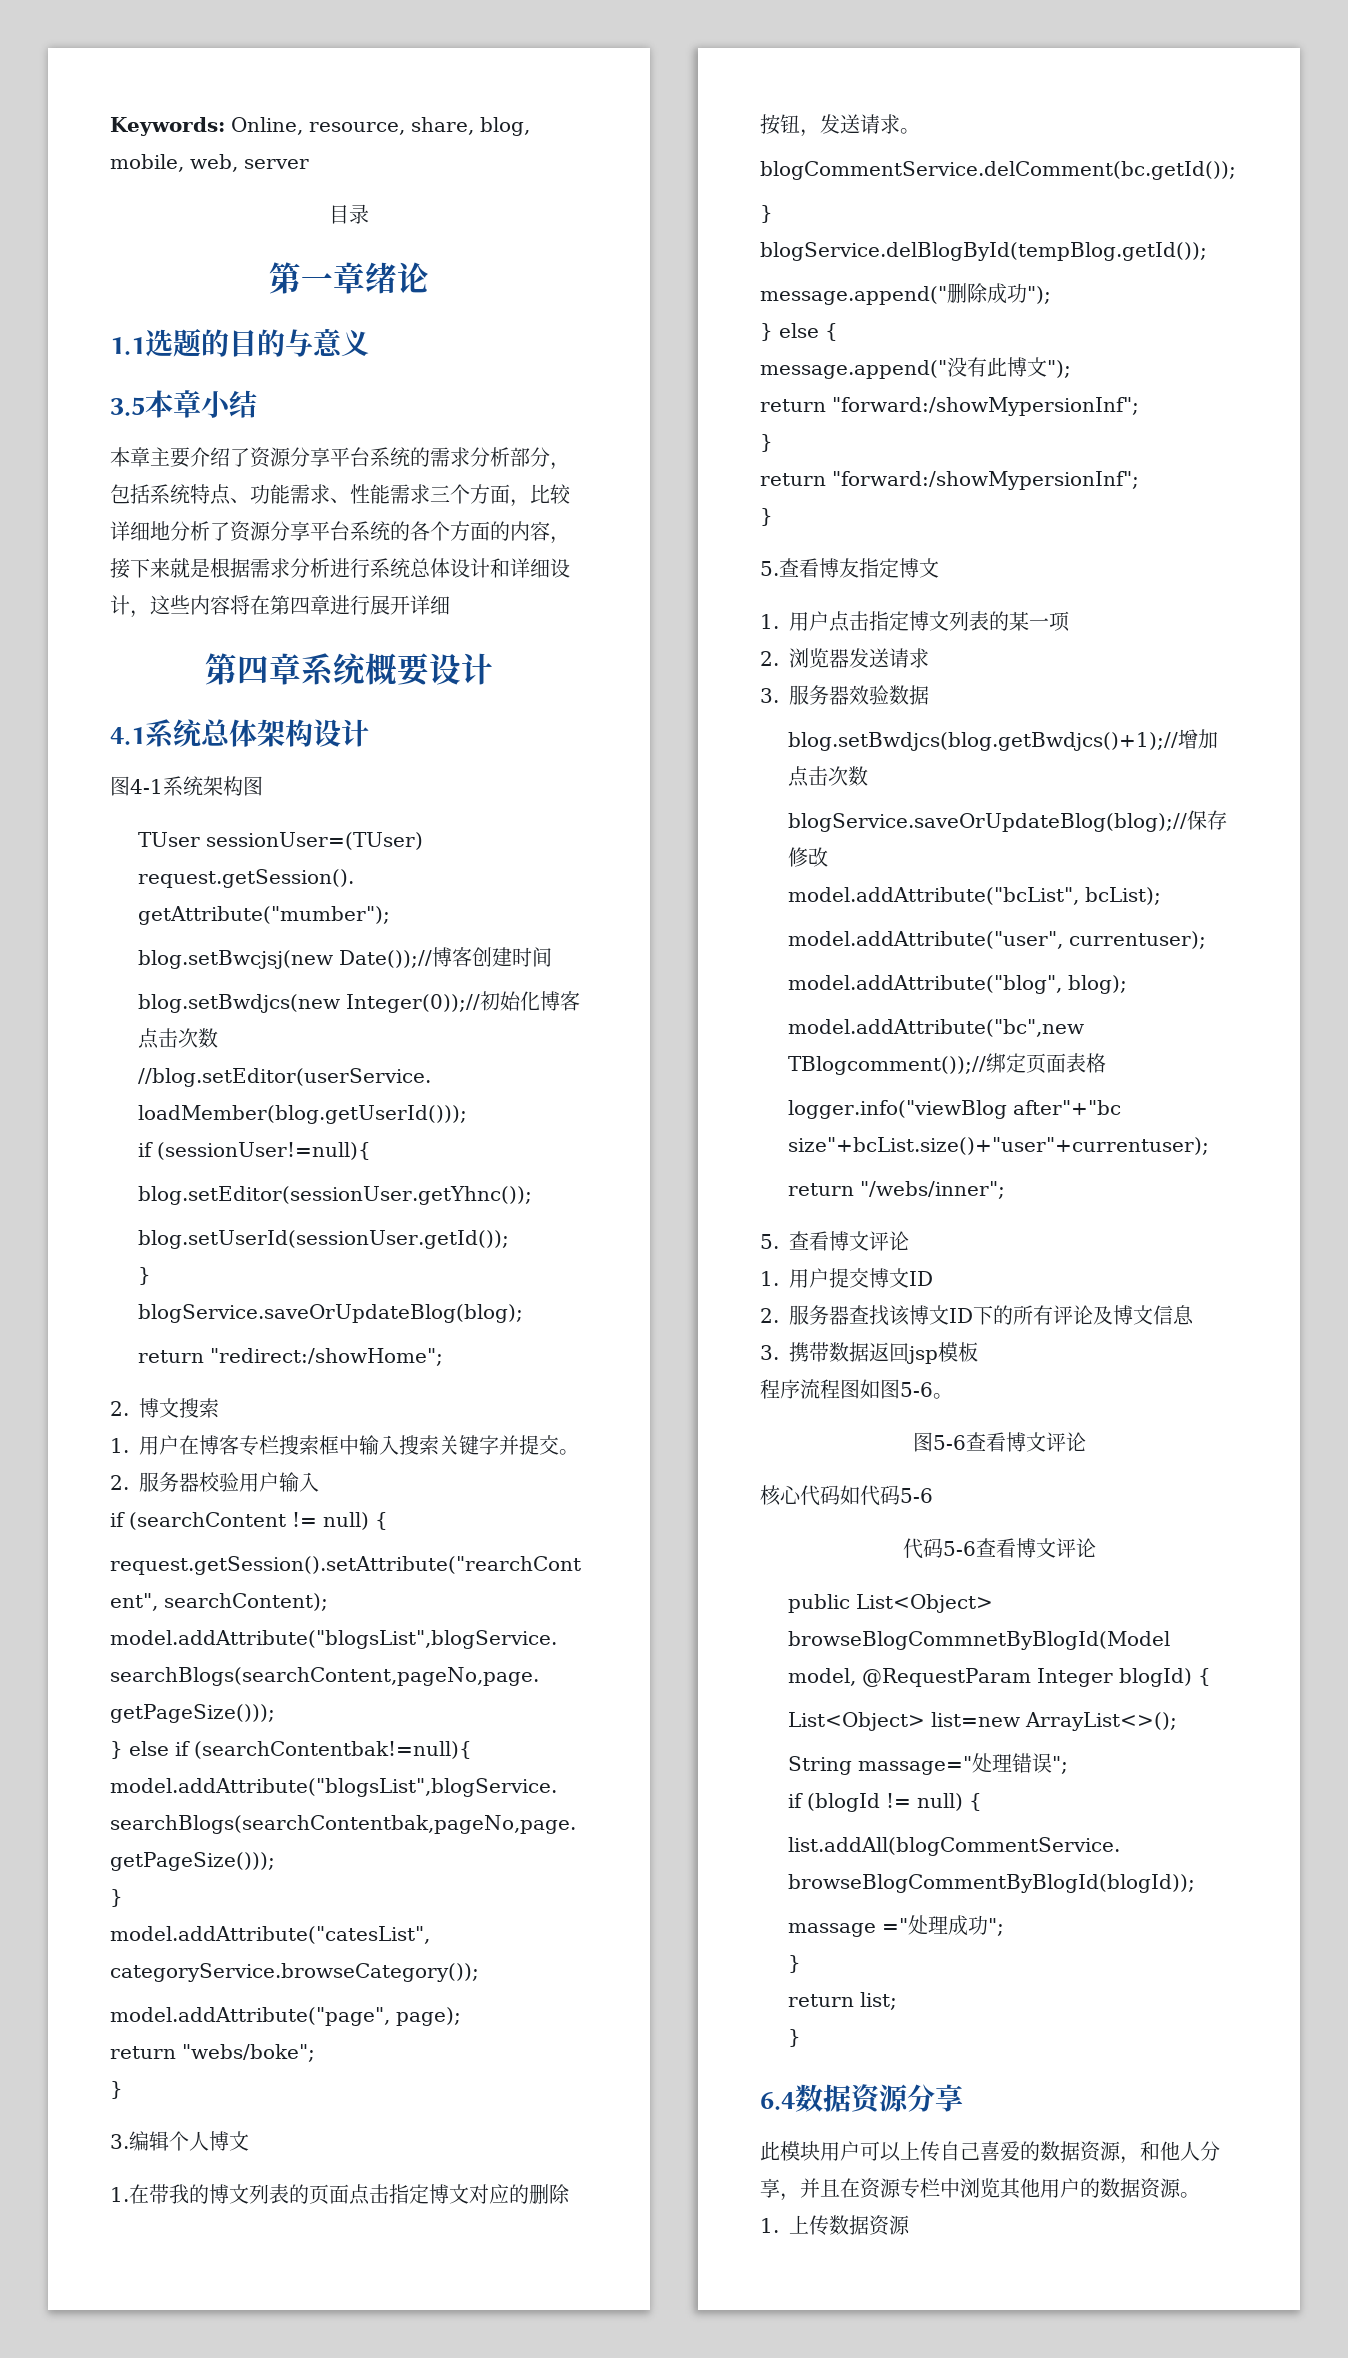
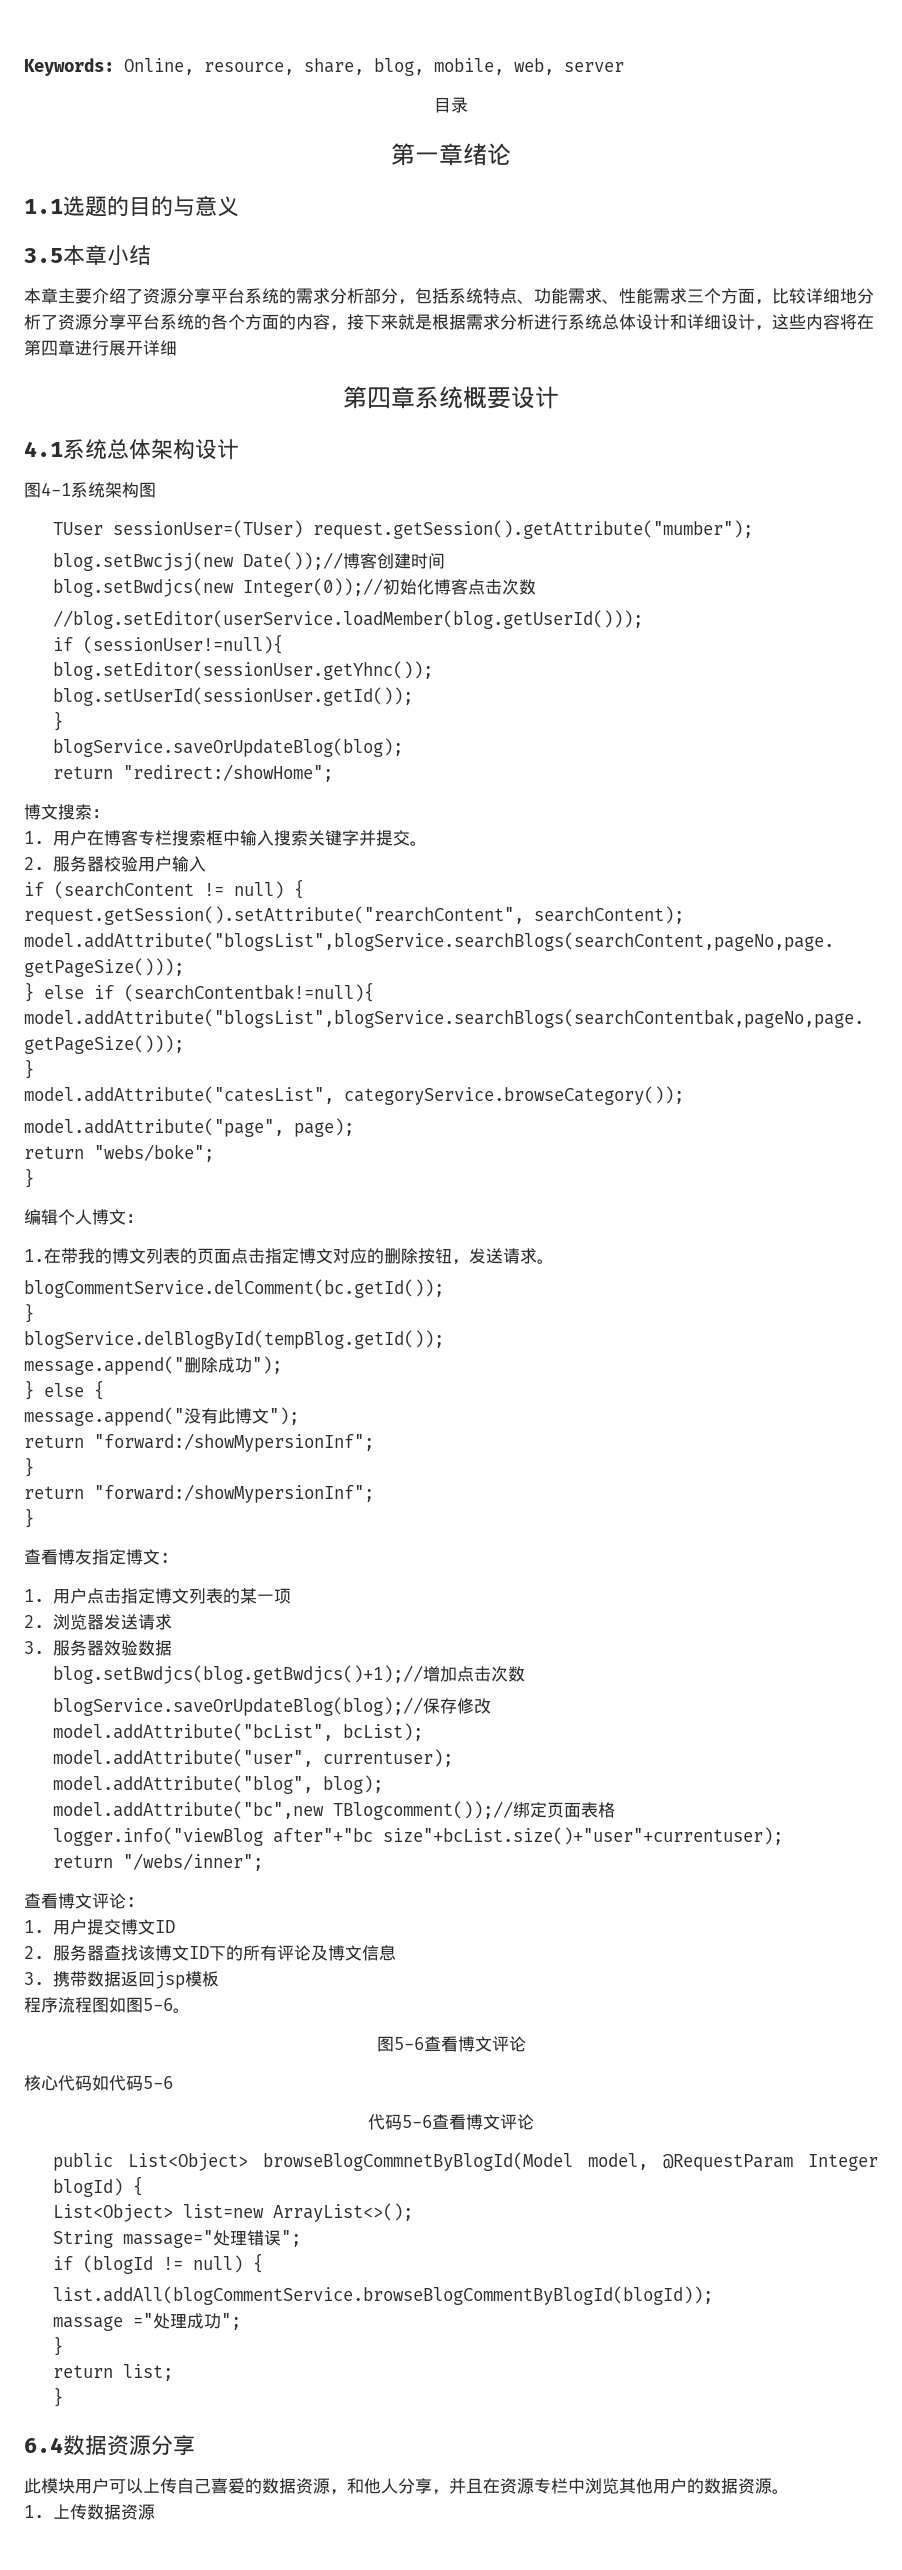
[110,1401,129,1416] 2. -> (334, 773) none
(219, 1408) none -> [92,809,109,818] ：
[110,2134,129,2149] 3. -> (34, 1178) none
(249, 2141) none -> [126,1214,143,1223] ：
[760,561,779,576] 5. -> (34, 1518) none
(939, 568) none -> [160,1553,170,1563] :
[760,1231,909,1251] 5.查看博文评论 -> [24,1893,136,1909] 查看博文评论:

